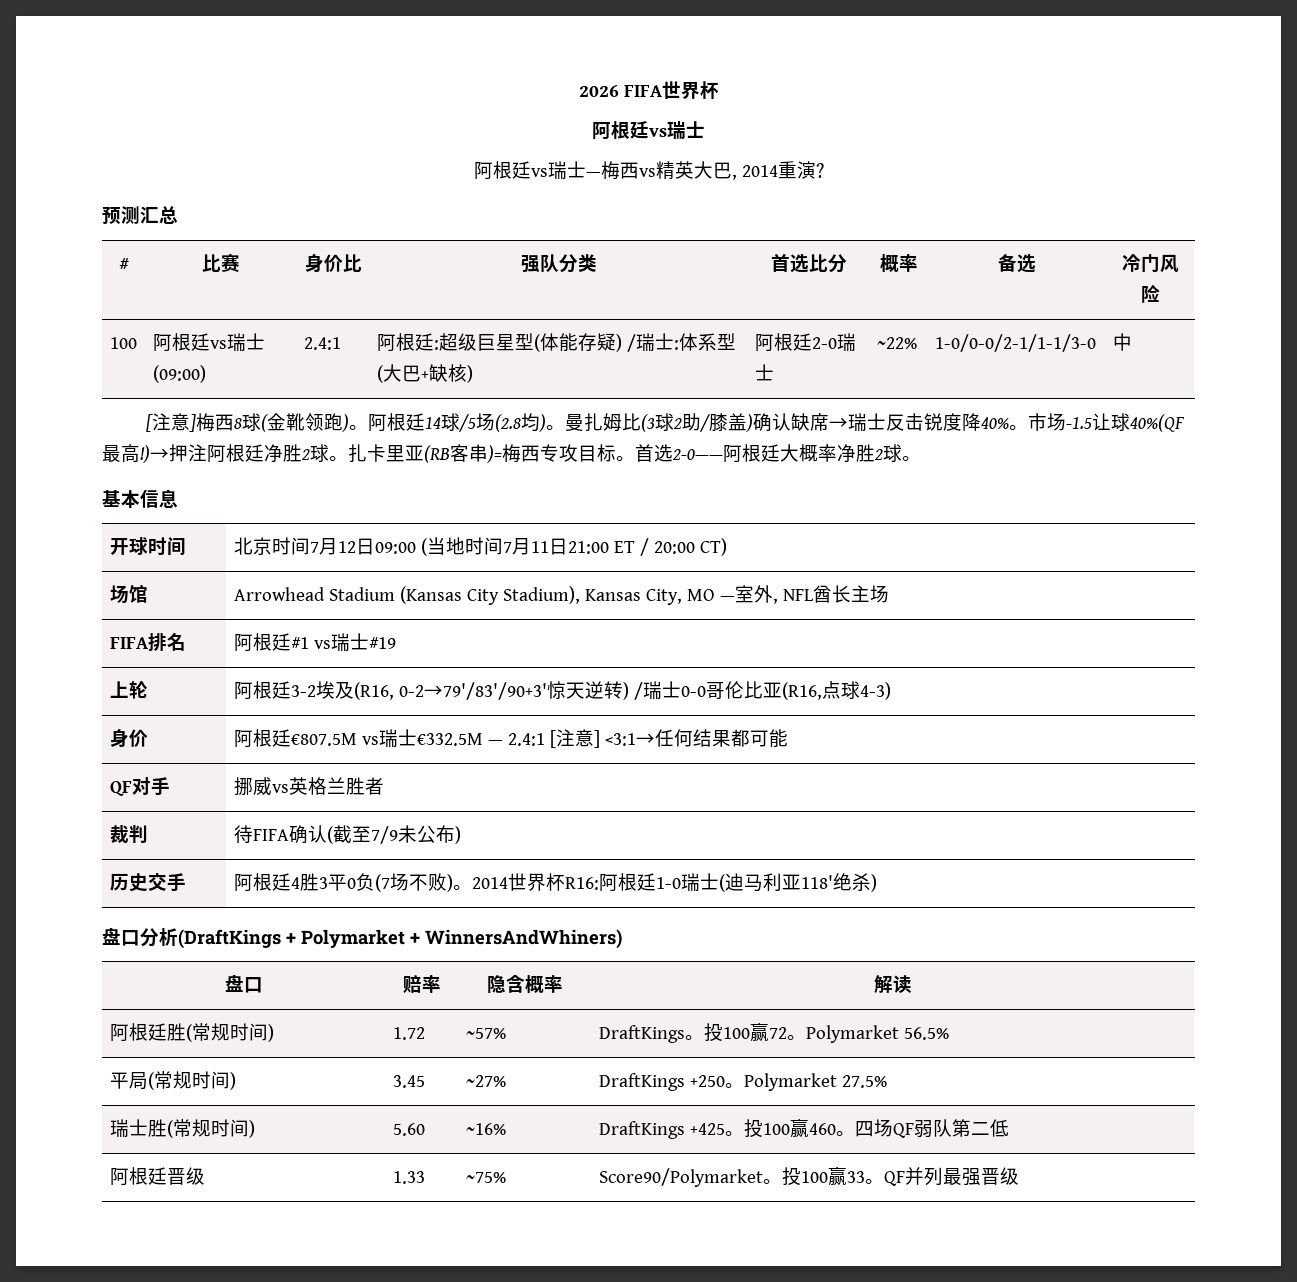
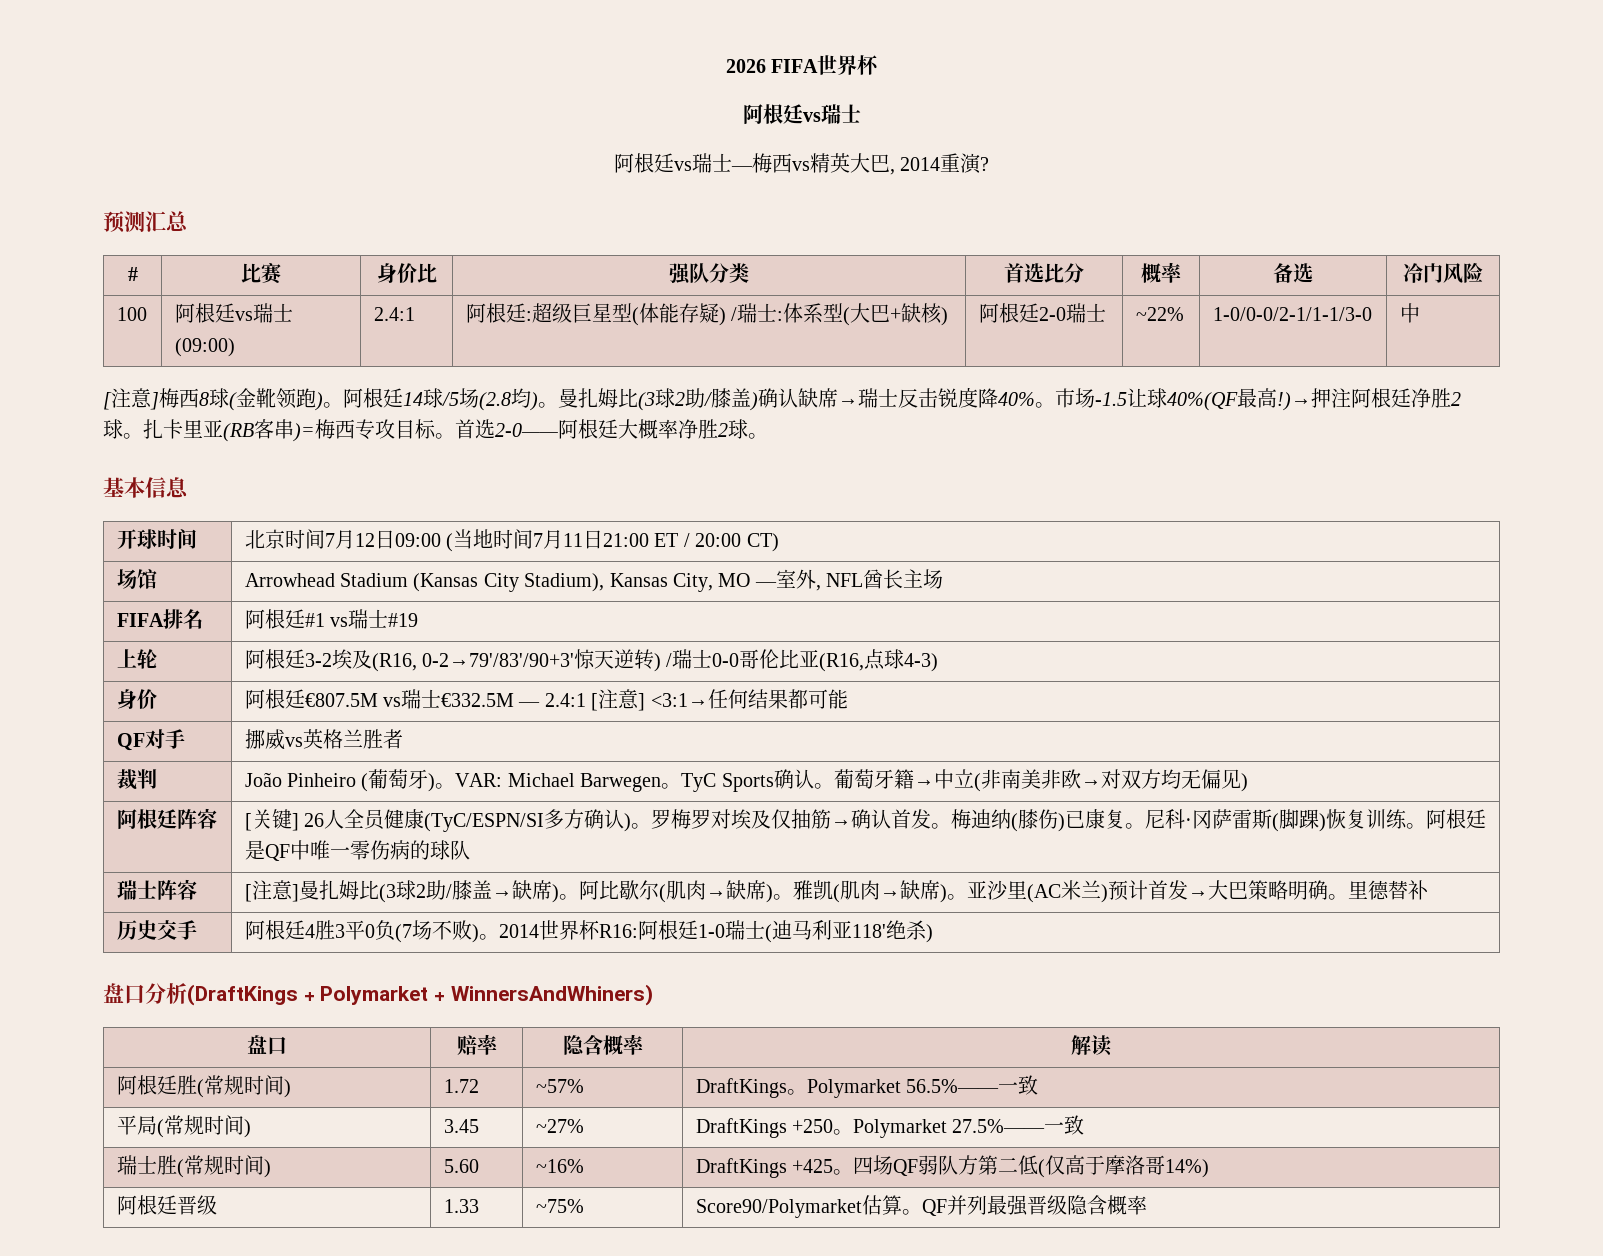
[233,825,461,844] 待FIFA确认(截至7/9未公布) -> [244,769,1248,792] [116,808,217,830] [244,809,1486,832] [244,840,470,861] [116,879,197,900] [244,880,1428,903] João Pinheiro (葡萄牙)。VAR: Michael Barwegen。TyC Sports确认。葡萄牙籍→中立(非南美非欧→对双方均无偏见) // 阿根廷阵容 | [关键] 26人全员健康(TyC/ESPN/SI多方确认)。罗梅罗对埃及仅抽筋→确认首发。梅迪纳(膝伤)已康复。尼科·冈萨雷斯(脚踝)恢复训练。阿根廷是QF中唯一零伤病的球队 // 瑞士阵容 | [注意]曼扎姆比(3球2助/膝盖→缺席)。阿比歇尔(肌肉→缺席)。雅凯(肌肉→缺席)。亚沙里(AC米兰)预计首发→大巴策略明确。里德替补
[703,1022,949,1043] 投100赢72。Polymarket 56.5% -> [806,1075,1038,1098] Polymarket 56.5%——一致
[841,1075,887,1088] 27.5% -> [952,1115,1085,1135] 27.5%——一致
[743,1118,855,1138] 投100赢460。 -> (853, 1172) none
(952, 1128) none -> [957,1155,978,1175] 方
(1009, 1128) none -> [1037,1155,1209,1178] (仅高于摩洛哥14%)
[762,1166,865,1186] 。投100赢33 -> [861,1195,902,1215] 估算
(1019, 1176) none -> [1066,1195,1147,1215] 隐含概率

